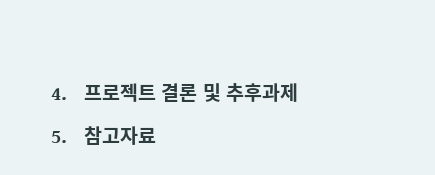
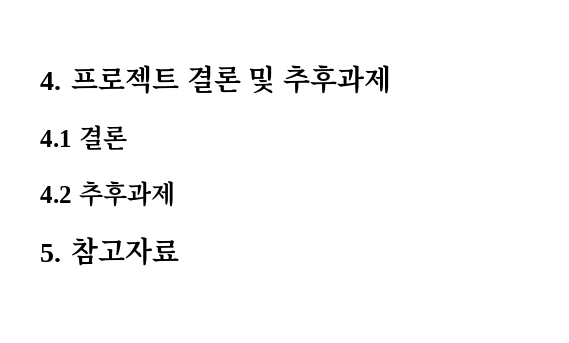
(298, 92) none -> [40,125,127,150] [40,181,175,207] // 4.1 결론 // 4.2 추후과제

